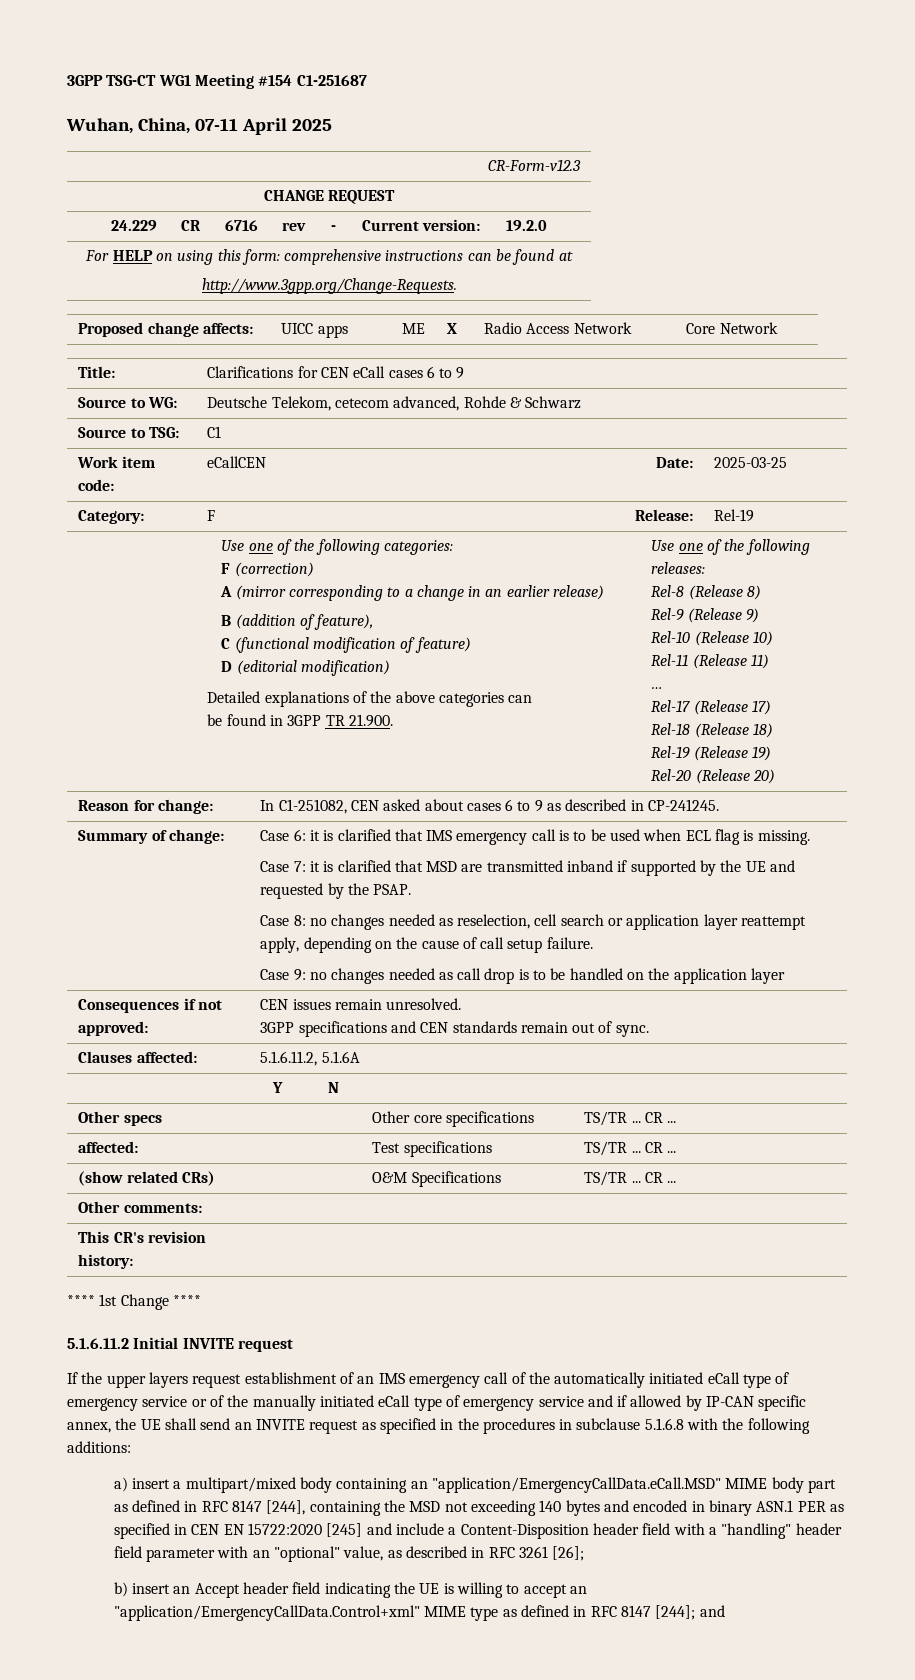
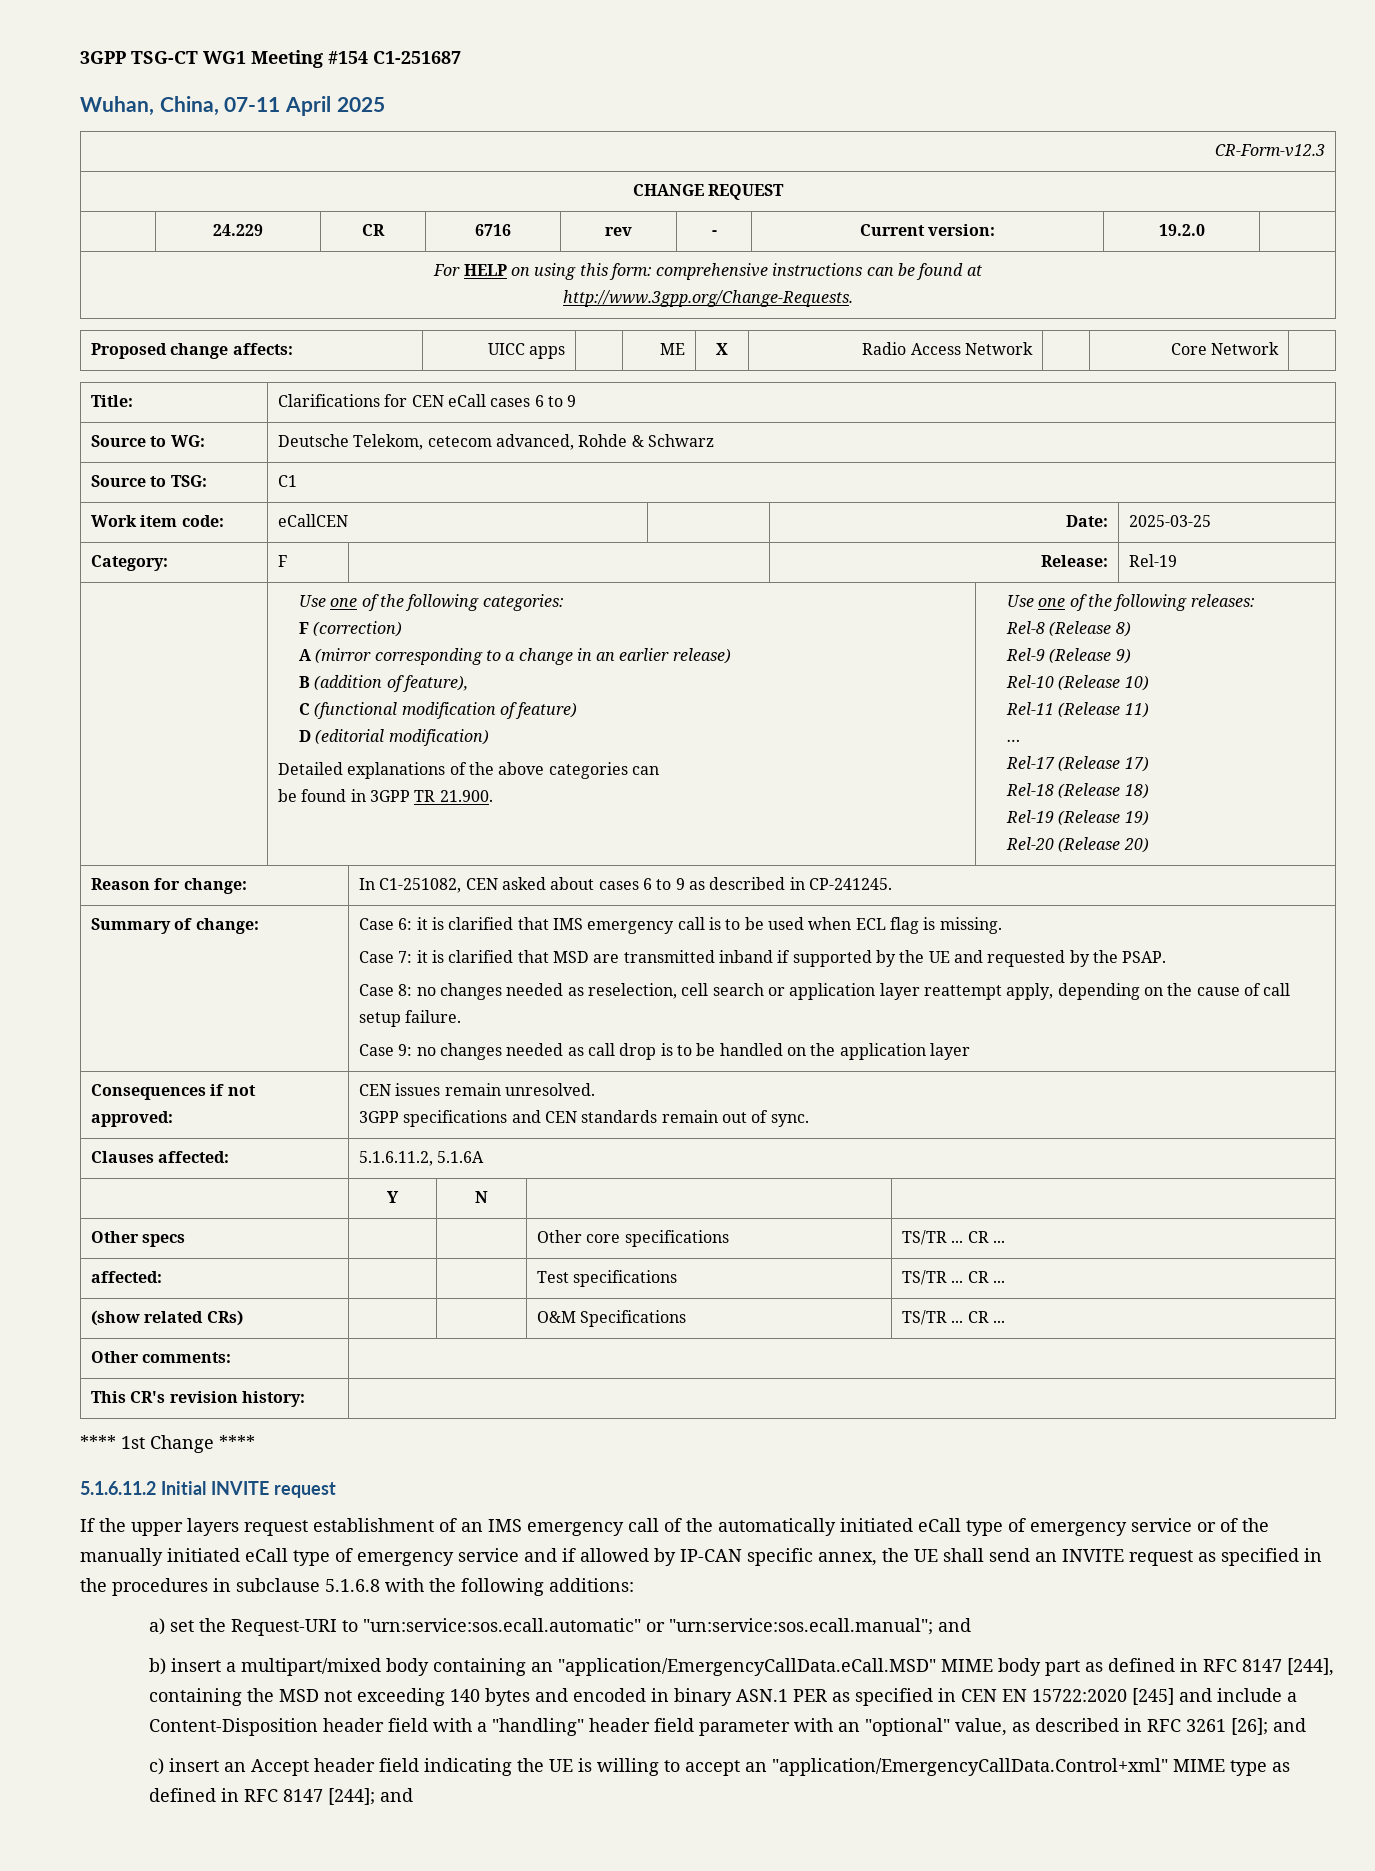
(128, 1484) none -> [170,1618,972,1636] [149,1658,167,1675] set the Request-URI to "urn:service:sos.ecall.automatic" or "urn:service:sos.ecall.manual"; and // b)
[113,1582,128,1597] // b) -> [1273,1718,1307,1732] [149,1758,165,1775] and // c)

